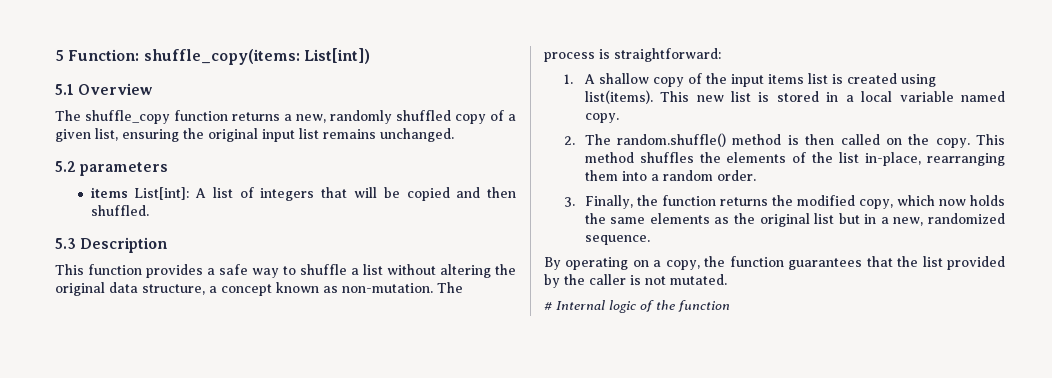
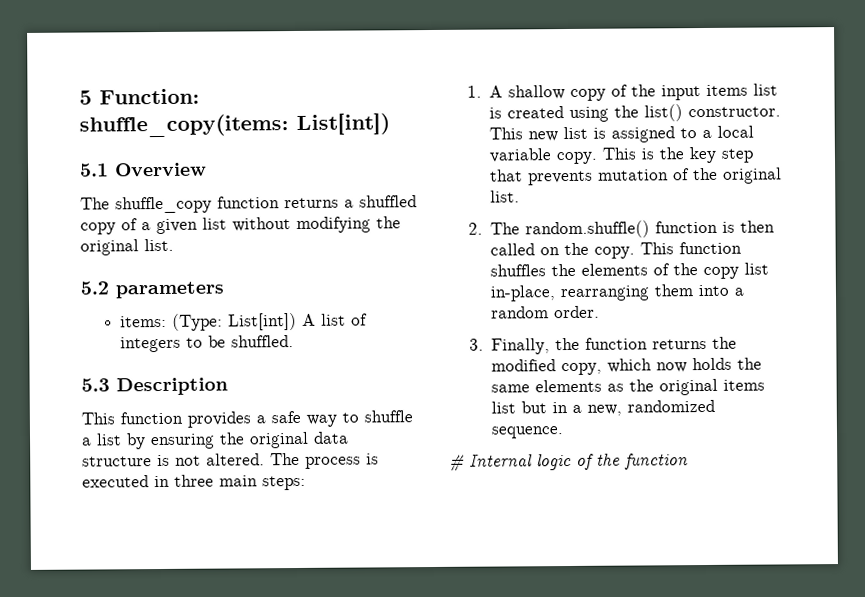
[296,110,392,124] new, randomly -> (354, 203) none
[95,128,454,142] list, ensuring the original input list remains unchanged. -> [202,216,401,233] [80,238,174,256] list without modifying the original list.
[90,187,190,200] items List[int]: -> [119,313,297,331] items: (Type: List[int])
[321,187,517,201] that will be copied and then -> [185,335,226,348] to be
[387,264,491,278] without altering -> [126,433,215,450] by ensuring
[142,282,463,296] [544,48,721,62] structure, a concept known as non-mutation. The process is straightforward: -> [82,452,379,469] [82,474,306,491] structure is not altered. The process is executed in three main steps:
[584,90,653,104] list(items). -> [613,104,781,122] the list() constructor.
[776,91,839,102] stored in -> [610,126,697,143] assigned to
[961,91,1005,102] [584,113,619,123] named copy. -> [555,146,754,165] [489,167,782,186] [489,190,520,203] copy. This is the key step that prevents mutation of the original list.
[732,134,782,145] method -> [654,220,718,234] function
[584,152,634,163] method -> [678,241,742,255] function
(834, 157) none -> [702,266,739,280] copy
(810, 220) none -> [722,379,765,391] items
[544,256,1005,270] [544,274,727,288] // By operating on a copy, the function guarantees that the list provided by the caller is not mutated. -> (564, 432) none

